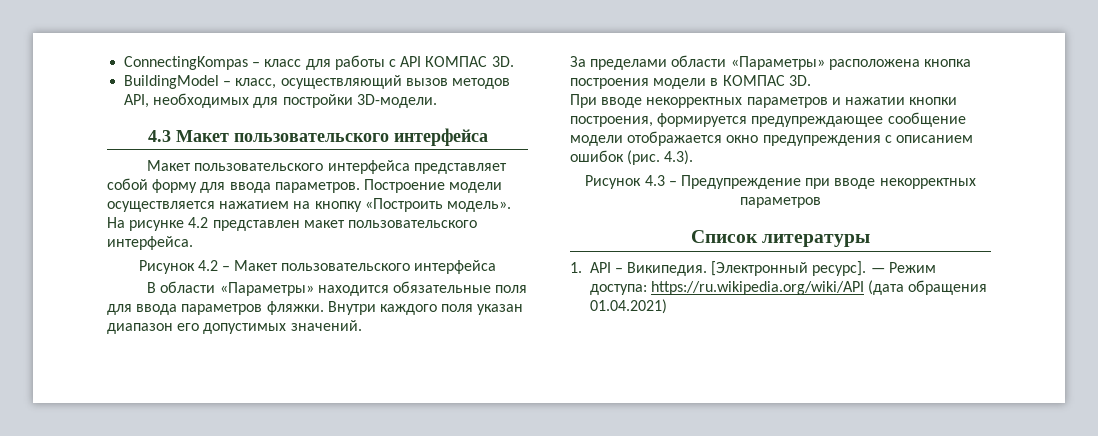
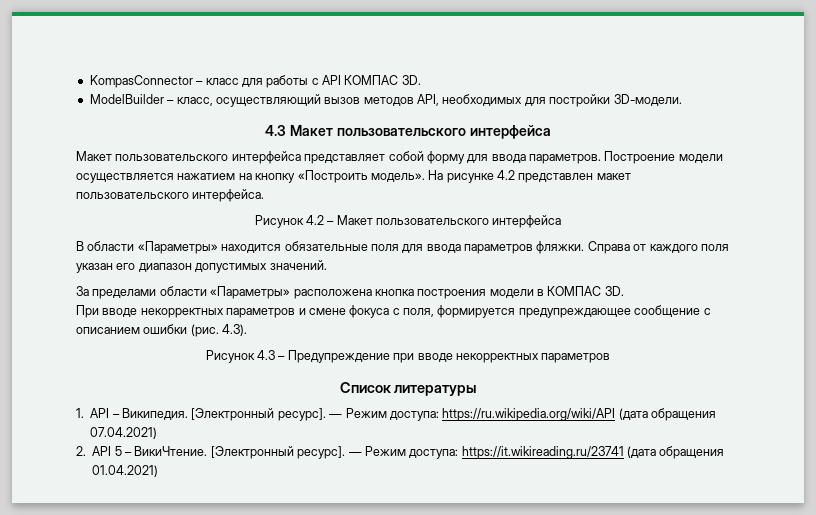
[124,56,249,70] ConnectingKompas -> [89,75,193,88] KompasСonnector
[124,75,220,89] BuildingModel -> [89,94,164,104] ModelBuilder
[327,301,376,315] Внутри -> [587,241,647,254] Справа от
[107,323,200,334] диапазон его -> [116,263,192,272] его диапазон
[844,97,958,105] [570,112,966,127] [570,131,881,146] нажатии кнопки построения, формируется предупреждающее сообщение модели отображается окно предупреждения -> [308,305,701,318] смене фокуса с поля, формируется предупреждающее сообщение
[570,150,624,162] ошибок -> [143,324,188,334] ошибки
(988, 287) none -> [90,427,158,439] [76,446,725,459] 07.04.2021) // 2. API 5 – ВикиЧтение. [Электронный ресурс]. — Режим доступа: https://it.wikireading.ru/23741 (дата обращения

